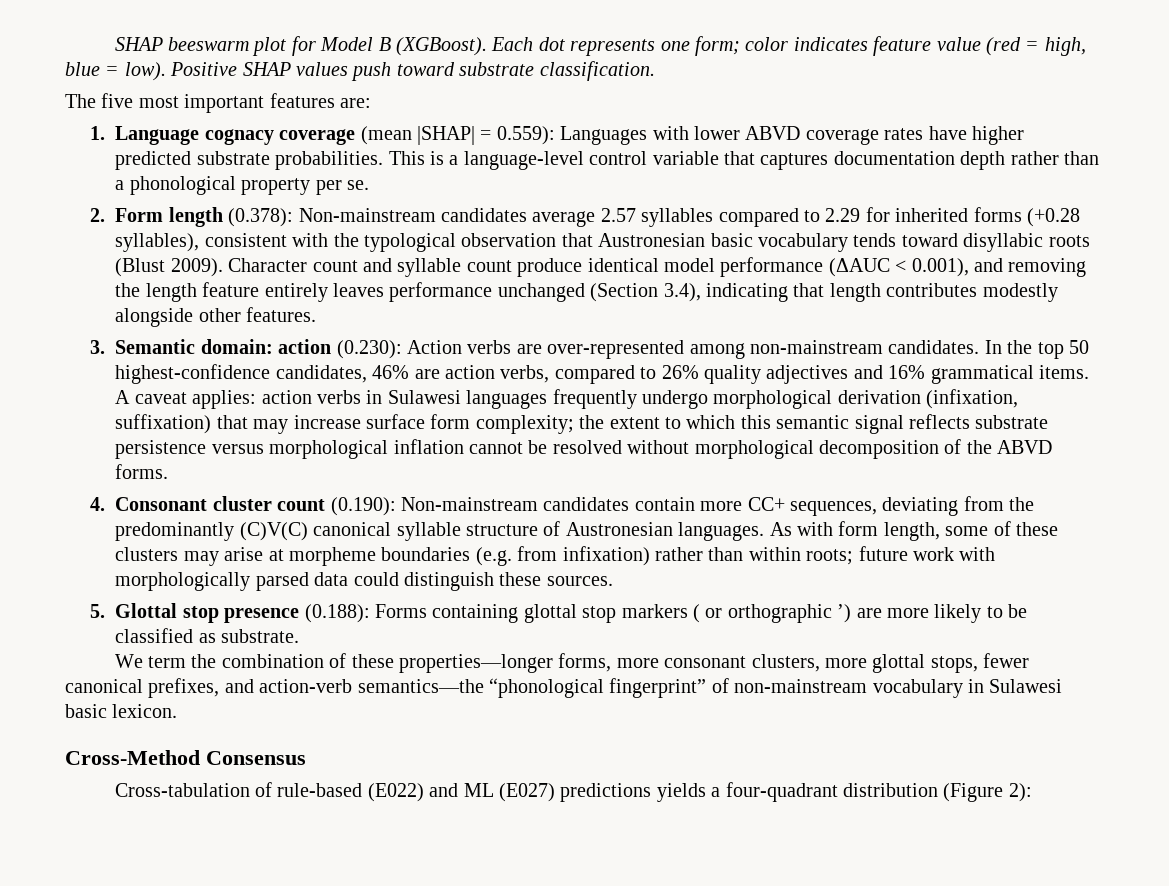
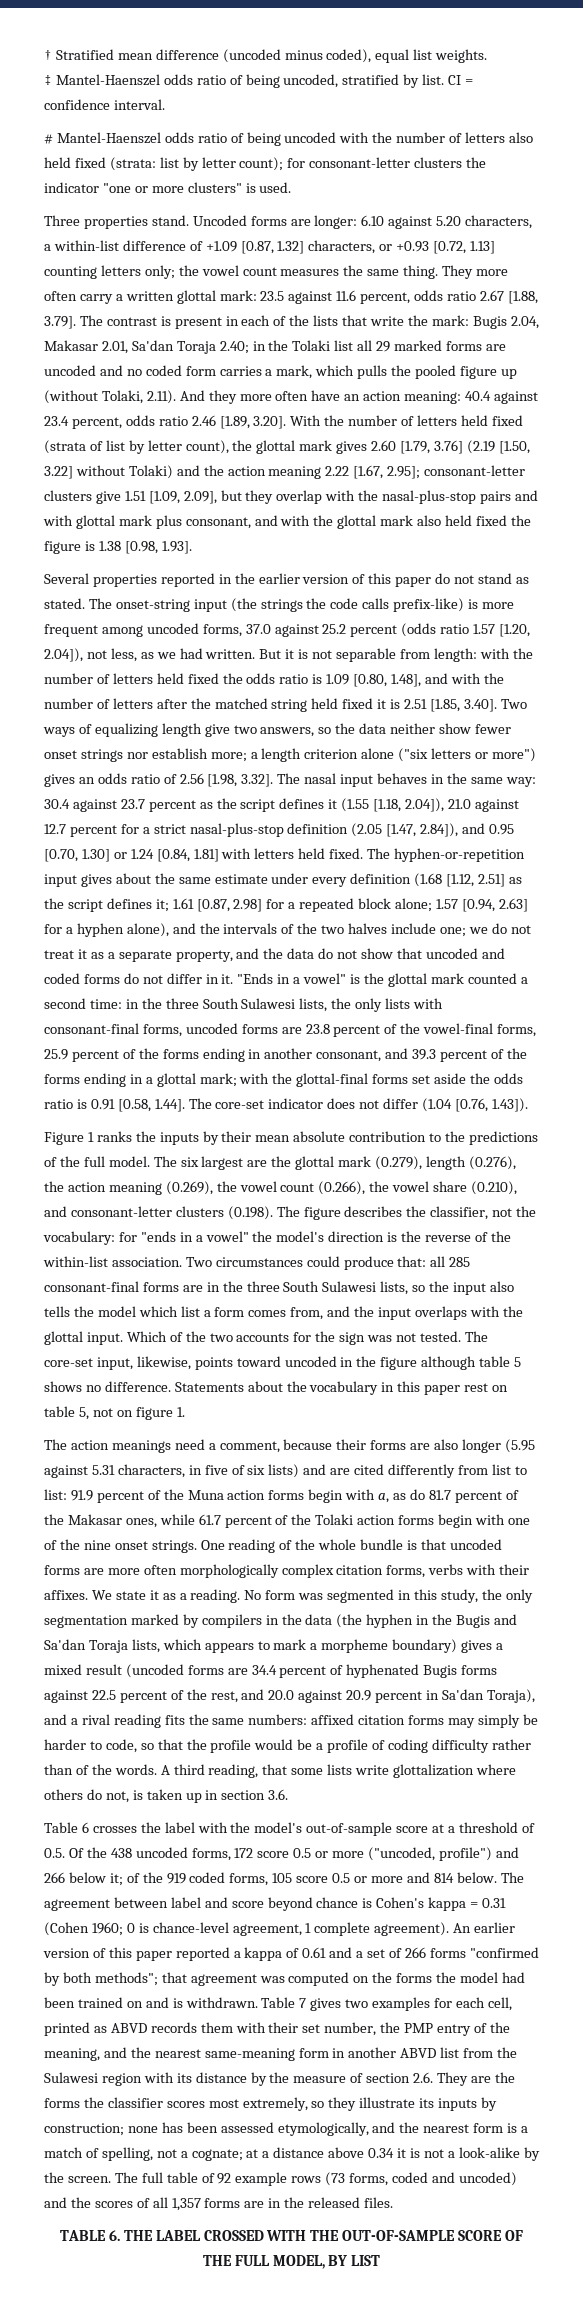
[114,36,1086,56] [65,61,655,81] [65,93,371,113] [90,126,1024,145] [115,151,1099,170] [115,176,369,195] [90,207,1080,227] [115,233,1090,252] [115,257,1087,277] [115,282,1058,302] [115,307,317,327] [90,339,1089,359] [115,364,1089,384] [115,389,1019,409] [115,414,1049,434] [115,439,1053,459] [115,464,169,479] [90,496,1035,516] [115,521,1058,541] [115,546,996,566] [115,572,613,591] [90,603,1028,623] [115,628,300,643] [114,653,1030,673] [65,678,1063,698] [65,704,178,718] [65,750,306,765] [114,782,1032,802] SHAP beeswarm plot for Model B (XGBoost). Each dot represents one form; color indicates feature value (red = high, blue = low). Positive SHAP values push toward substrate classification. // The five most important features are: // 1. Language cognacy coverage (mean |SHAP| = 0.559): Languages with lower ABVD coverage rates have higher predicted substrate probabilities. This is a language-level control variable that captures documentation depth rather than a phonological property per se. // 2. Form length (0.378): Non-mainstream candidates average 2.57 syllables compared to 2.29 for inherited forms (+0.28 syllables), consistent with the typological observation that Austronesian basic vocabulary tends toward disyllabic roots (Blust 2009). Character count and syllable count produce identical model performance (ΔAUC < 0.001), and removing the length feature entirely leaves performance unchanged (Section 3.4), indicating that length contributes modestly alongside other features. // 3. Semantic domain: action (0.230): Action verbs are over-represented among non-mainstream candidates. In the top 50 highest-confidence candidates, 46% are action verbs, compared to 26% quality adjectives and 16% grammatical items. A caveat applies: action verbs in Sulawesi languages frequently undergo morphological derivation (infixation, suffixation) that may increase surface form complexity; the extent to which this semantic signal reflects substrate persistence versus morphological inflation cannot be resolved without morphological decomposition of the ABVD forms. // 4. Consonant cluster count (0.190): Non-mainstream candidates contain more CC+ sequences, deviating from the predominantly (C)V(C) canonical syllable structure of Austronesian languages. As with form length, some of these clusters may arise at morpheme boundaries (e.g. from infixation) rather than within roots; future work with morphologically parsed data could distinguish these sources. // 5. Glottal stop presence (0.188): Forms containing glottal stop markers ( or orthographic ’) are more likely to be classified as substrate. // We term the combination of these properties—longer forms, more consonant clusters, more glottal stops, fewer canonical prefixes, and action-verb semantics—the “phonological fingerprint” of non-mainstream vocabulary in Sulawesi basic lexicon. // Cross-Method Consensus // Cross-tabulation of rule-based (E022) and ML (E027) predictions yields a four-quadrant distribution (Figure 2): -> [44,49,488,63] [44,74,474,88] [44,99,165,110] [44,132,533,146] [44,157,487,171] [44,182,292,193] [44,215,533,229] [44,240,496,254] [44,265,509,279] [44,290,538,304] [44,315,539,329] [44,340,506,354] [44,365,517,379] [44,390,538,404] [44,415,523,429] [44,440,530,454] [44,465,526,479] [44,490,538,504] [43,515,531,529] [44,541,192,554] [44,573,529,587] [44,598,515,612] [44,623,531,637] [44,648,533,662] [44,673,504,687] [44,698,527,712] [43,723,511,737] [44,748,536,762] [44,773,536,787] [44,798,519,812] [44,823,515,837] [44,848,526,862] [44,873,522,887] [44,898,528,912] [44,923,531,937] [44,948,505,962] [44,973,528,987] [44,998,444,1012] [44,1023,537,1037] [44,1048,527,1062] [44,1073,523,1087] [44,1098,528,1112] [44,1131,538,1145] [44,1156,516,1170] [44,1181,518,1195] [44,1206,537,1220] [43,1231,511,1245] [43,1256,471,1270] [44,1281,514,1295] [44,1306,523,1320] [44,1331,488,1345] [44,1356,522,1370] [44,1381,509,1395] [44,1406,185,1420] [44,1439,535,1453] [44,1464,527,1478] [44,1489,519,1503] [44,1514,530,1528] [44,1539,502,1553] [44,1564,530,1578] [44,1589,533,1603] [44,1614,517,1628] [44,1639,504,1653] [44,1664,498,1678] [44,1689,535,1703] [44,1714,538,1728] [44,1739,531,1753] [44,1764,516,1778] [44,1789,289,1803] [44,1822,535,1836] [44,1847,519,1861] [44,1872,524,1886] [44,1897,507,1911] [44,1922,516,1936] [43,1947,539,1961] [44,1972,525,1986] [44,1997,512,2011] [44,2022,510,2036] [44,2047,518,2061] [44,2072,515,2086] [44,2097,498,2111] [44,2122,529,2136] [44,2147,540,2161] [44,2172,517,2186] [44,2197,394,2211] [59,2230,524,2241] [202,2255,381,2269] † Stratified mean difference (uncoded minus coded), equal list weights. // ‡ Mantel-Haenszel odds ratio of being uncoded, stratified by list. CI = confidence interval. // # Mantel-Haenszel odds ratio of being uncoded with the number of letters also held fixed (strata: list by letter count); for consonant-letter clusters the indicator "one or more clusters" is used. // Three properties stand. Uncoded forms are longer: 6.10 against 5.20 characters, a within-list difference of +1.09 [0.87, 1.32] characters, or +0.93 [0.72, 1.13] counting letters only; the vowel count measures the same thing. They more often carry a written glottal mark: 23.5 against 11.6 percent, odds ratio 2.67 [1.88, 3.79]. The contrast is present in each of the lists that write the mark: Bugis 2.04, Makasar 2.01, Sa'dan Toraja 2.40; in the Tolaki list all 29 marked forms are uncoded and no coded form carries a mark, which pulls the pooled figure up (without Tolaki, 2.11). And they more often have an action meaning: 40.4 against 23.4 percent, odds ratio 2.46 [1.89, 3.20]. With the number of letters held fixed (strata of list by letter count), the glottal mark gives 2.60 [1.79, 3.76] (2.19 [1.50, 3.22] without Tolaki) and the action meaning 2.22 [1.67, 2.95]; consonant-letter clusters give 1.51 [1.09, 2.09], but they overlap with the nasal-plus-stop pairs and with glottal mark plus consonant, and with the glottal mark also held fixed the figure is 1.38 [0.98, 1.93]. // Several properties reported in the earlier version of this paper do not stand as stated. The onset-string input (the strings the code calls prefix-like) is more frequent among uncoded forms, 37.0 against 25.2 percent (odds ratio 1.57 [1.20, 2.04]), not less, as we had written. But it is not separable from length: with the number of letters held fixed the odds ratio is 1.09 [0.80, 1.48], and with the number of letters after the matched string held fixed it is 2.51 [1.85, 3.40]. Two ways of equalizing length give two answers, so the data neither show fewer onset strings nor establish more; a length criterion alone ("six letters or more") gives an odds ratio of 2.56 [1.98, 3.32]. The nasal input behaves in the same way: 30.4 against 23.7 percent as the script defines it (1.55 [1.18, 2.04]), 21.0 against 12.7 percent for a strict nasal-plus-stop definition (2.05 [1.47, 2.84]), and 0.95 [0.70, 1.30] or 1.24 [0.84, 1.81] with letters held fixed. The hyphen-or-repetition input gives about the same estimate under every definition (1.68 [1.12, 2.51] as the script defines it; 1.61 [0.87, 2.98] for a repeated block alone; 1.57 [0.94, 2.63] for a hyphen alone), and the intervals of the two halves include one; we do not treat it as a separate property, and the data do not show that uncoded and coded forms do not differ in it. "Ends in a vowel" is the glottal mark counted a second time: in the three South Sulawesi lists, the only lists with consonant-final forms, uncoded forms are 23.8 percent of the vowel-final forms, 25.9 percent of the forms ending in another consonant, and 39.3 percent of the forms ending in a glottal mark; with the glottal-final forms set aside the odds ratio is 0.91 [0.58, 1.44]. The core-set indicator does not differ (1.04 [0.76, 1.43]). // Figure 1 ranks the inputs by their mean absolute contribution to the predictions of the full model. The six largest are the glottal mark (0.279), length (0.276), the action meaning (0.269), the vowel count (0.266), the vowel share (0.210), and consonant-letter clusters (0.198). The figure describes the classifier, not the vocabulary: for "ends in a vowel" the model's direction is the reverse of the within-list association. Two circumstances could produce that: all 285 consonant-final forms are in the three South Sulawesi lists, so the input also tells the model which list a form comes from, and the input overlaps with the glottal input. Which of the two accounts for the sign was not tested. The core-set input, likewise, points toward uncoded in the figure although table 5 shows no difference. Statements about the vocabulary in this paper rest on table 5, not on figure 1. // The action meanings need a comment, because their forms are also longer (5.95 against 5.31 characters, in five of six lists) and are cited differently from list to list: 91.9 percent of the Muna action forms begin with a, as do 81.7 percent of the Makasar ones, while 61.7 percent of the Tolaki action forms begin with one of the nine onset strings. One reading of the whole bundle is that uncoded forms are more often morphologically complex citation forms, verbs with their affixes. We state it as a reading. No form was segmented in this study, the only segmentation marked by compilers in the data (the hyphen in the Bugis and Sa'dan Toraja lists, which appears to mark a morpheme boundary) gives a mixed result (uncoded forms are 34.4 percent of hyphenated Bugis forms against 22.5 percent of the rest, and 20.0 against 20.9 percent in Sa'dan Toraja), and a rival reading fits the same numbers: affixed citation forms may simply be harder to code, so that the profile would be a profile of coding difficulty rather than of the words. A third reading, that some lists write glottalization where others do not, is taken up in section 3.6. // Table 6 crosses the label with the model's out-of-sample score at a threshold of 0.5. Of the 438 uncoded forms, 172 score 0.5 or more ("uncoded, profile") and 266 below it; of the 919 coded forms, 105 score 0.5 or more and 814 below. The agreement between label and score beyond chance is Cohen's kappa = 0.31 (Cohen 1960; 0 is chance-level agreement, 1 complete agreement). An earlier version of this paper reported a kappa of 0.61 and a set of 266 forms "confirmed by both methods"; that agreement was computed on the forms the model had been trained on and is withdrawn. Table 7 gives two examples for each cell, printed as ABVD records them with their set number, the PMP entry of the meaning, and the nearest same-meaning form in another ABVD list from the Sulawesi region with its distance by the measure of section 2.6. They are the forms the classifier scores most extremely, so they illustrate its inputs by construction; none has been assessed etymologically, and the nearest form is a match of spelling, not a cognate; at a distance above 0.34 it is not a look-alike by the screen. The full table of 92 example rows (73 forms, coded and uncoded) and the scores of all 1,357 forms are in the released files. // TABLE 6. THE LABEL CROSSED WITH THE OUT-OF-SAMPLE SCORE OF THE FULL MODEL, BY LIST

